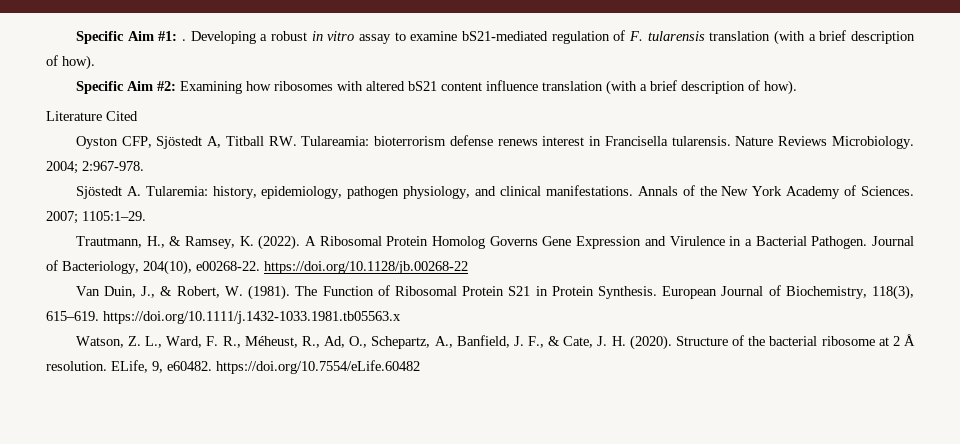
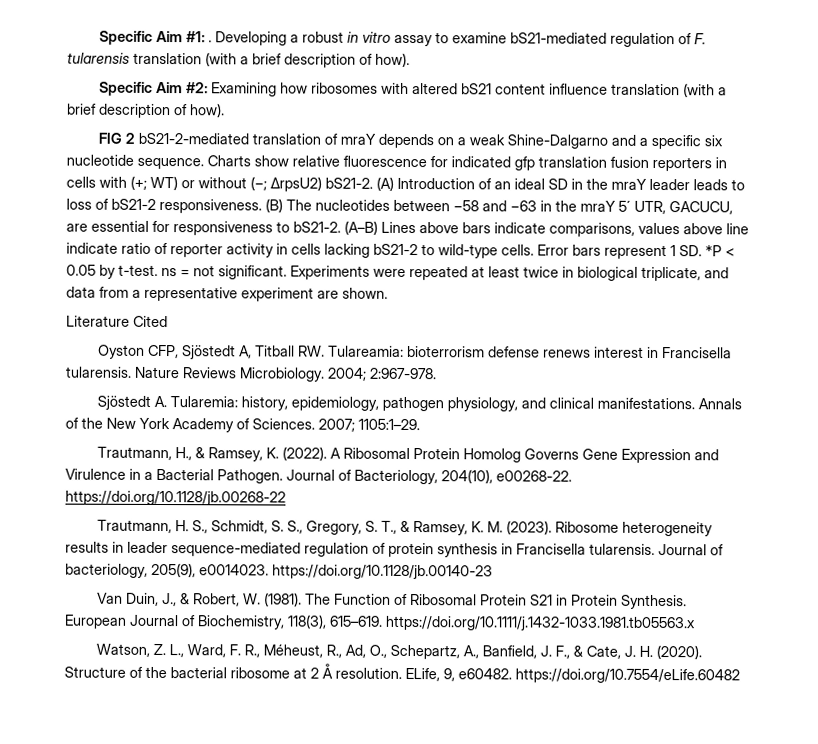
(797, 87) none -> [98,132,724,150] [66,154,727,172] [66,175,745,192] [66,198,733,215] [66,220,749,237] [66,242,735,260] [66,264,729,282] [66,286,388,302] // FIG 2 bS21-2-mediated translation of mraY depends on a weak Shine-Dalgarno and a specific six nucleotide sequence. Charts show relative fluorescence for indicated gfp translation fusion reporters in cells with (+; WT) or without (−; ΔrpsU2) bS21-2. (A) Introduction of an ideal SD in the mraY leader leads to loss of bS21-2 responsiveness. (B) The nucleotides between −58 and −63 in the mraY 5´ UTR, GACUCU, are essential for responsiveness to bS21-2. (A–B) Lines above bars indicate comparisons, values above line indicate ratio of reporter activity in cells lacking bS21-2 to wild-type cells. Error bars represent 1 SD. *P < 0.05 by t-test. ns = not significant. Experiments were repeated at least twice in biological triplicate, and data from a representative experiment are shown.
(468, 267) none -> [97,519,714,537] [65,541,724,558] [65,562,493,580] // Trautmann, H. S., Schmidt, S. S., Gregory, S. T., & Ramsey, K. M. (2023). Ribosome heterogeneity results in leader sequence-mediated regulation of protein synthesis in Francisella tularensis. Journal of bacteriology, 205(9), e0014023. https://doi.org/10.1128/jb.00140-23

